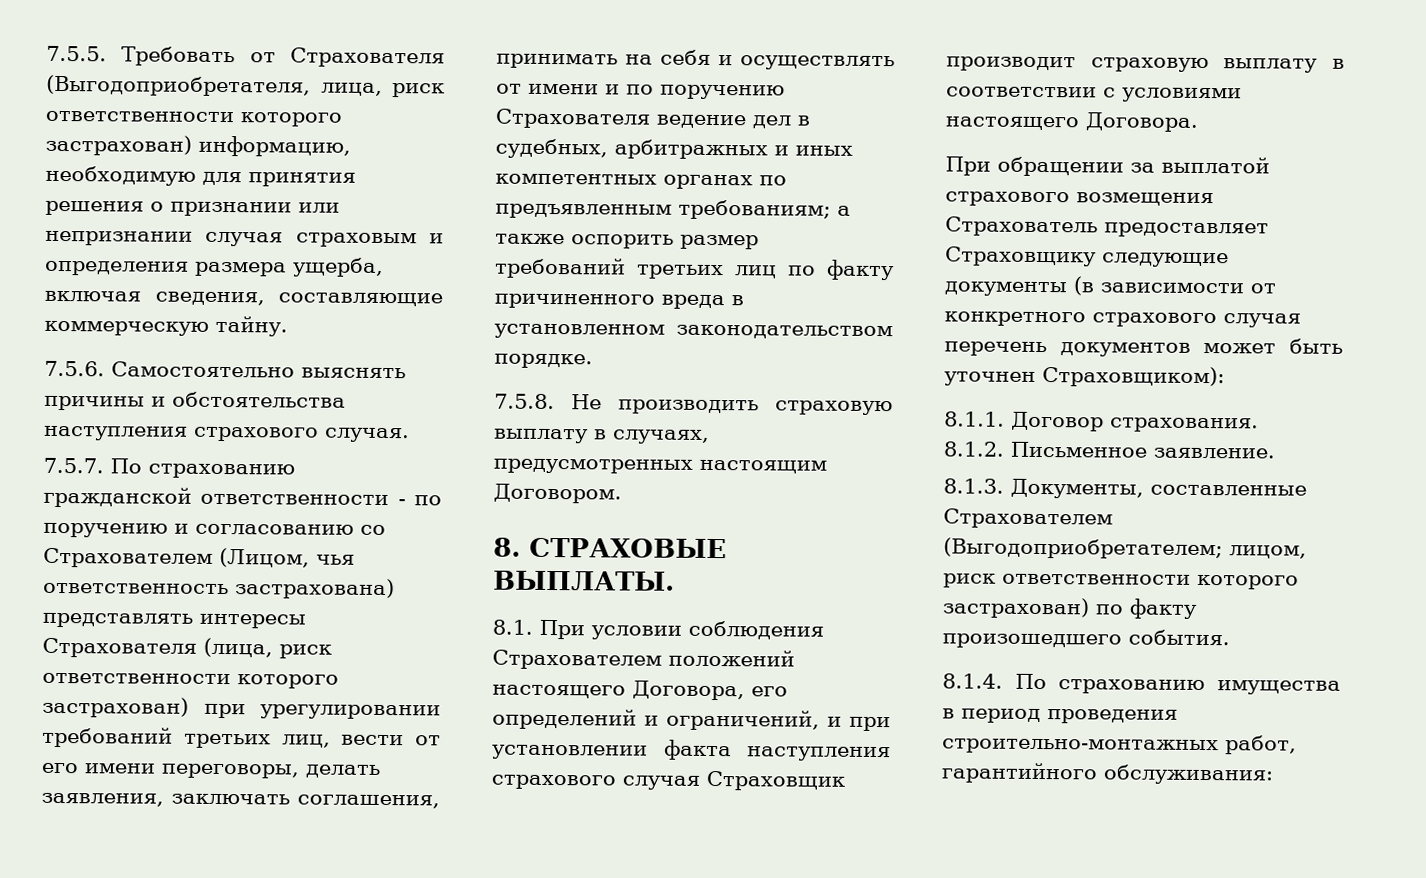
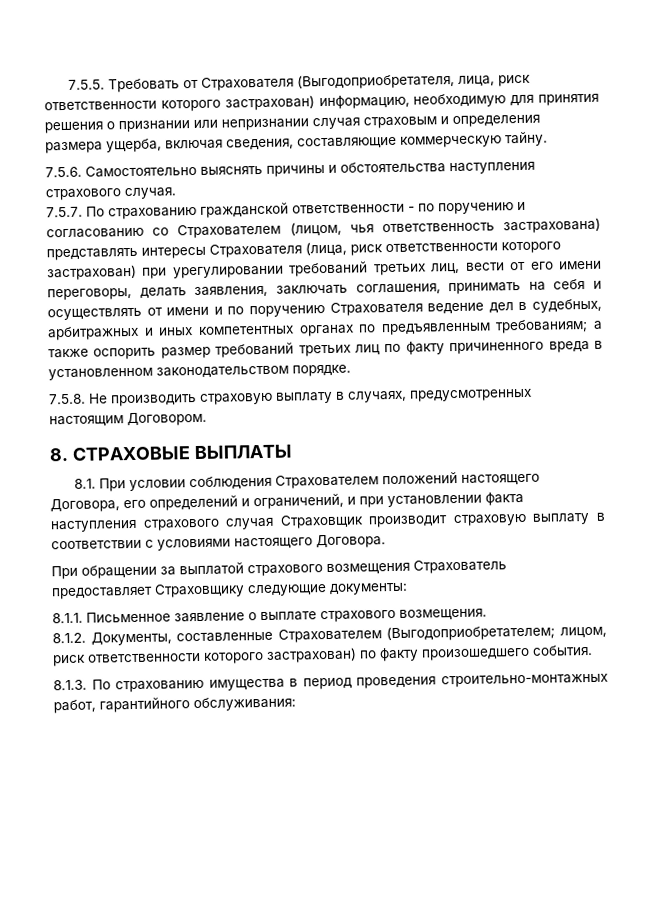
[219,547,310,568] (Лицом, -> [289,221,342,237] (лицом,
[493,570,675,591] ВЫПЛАТЫ. -> [193,444,292,460] ВЫПЛАТЫ
[944,276,1276,297] [944,311,1301,328] [944,338,1343,357] [944,366,1225,388] [944,411,1259,433] [943,441,1275,459] [943,478,1004,494] документы (в зависимости от конкретного страхового случая перечень документов может быть уточнен Страховщиком): // 8.1.1. Договор страхования. // 8.1.2. Письменное заявление. // 8.1.3. -> [329,582,408,595] [52,608,487,624] [52,632,86,644] документы: // 8.1.1. Письменное заявление о выплате страхового возмещения. // 8.1.2.
[942,673,1003,689] 8.1.4. -> [53,679,87,691] 8.1.3.

